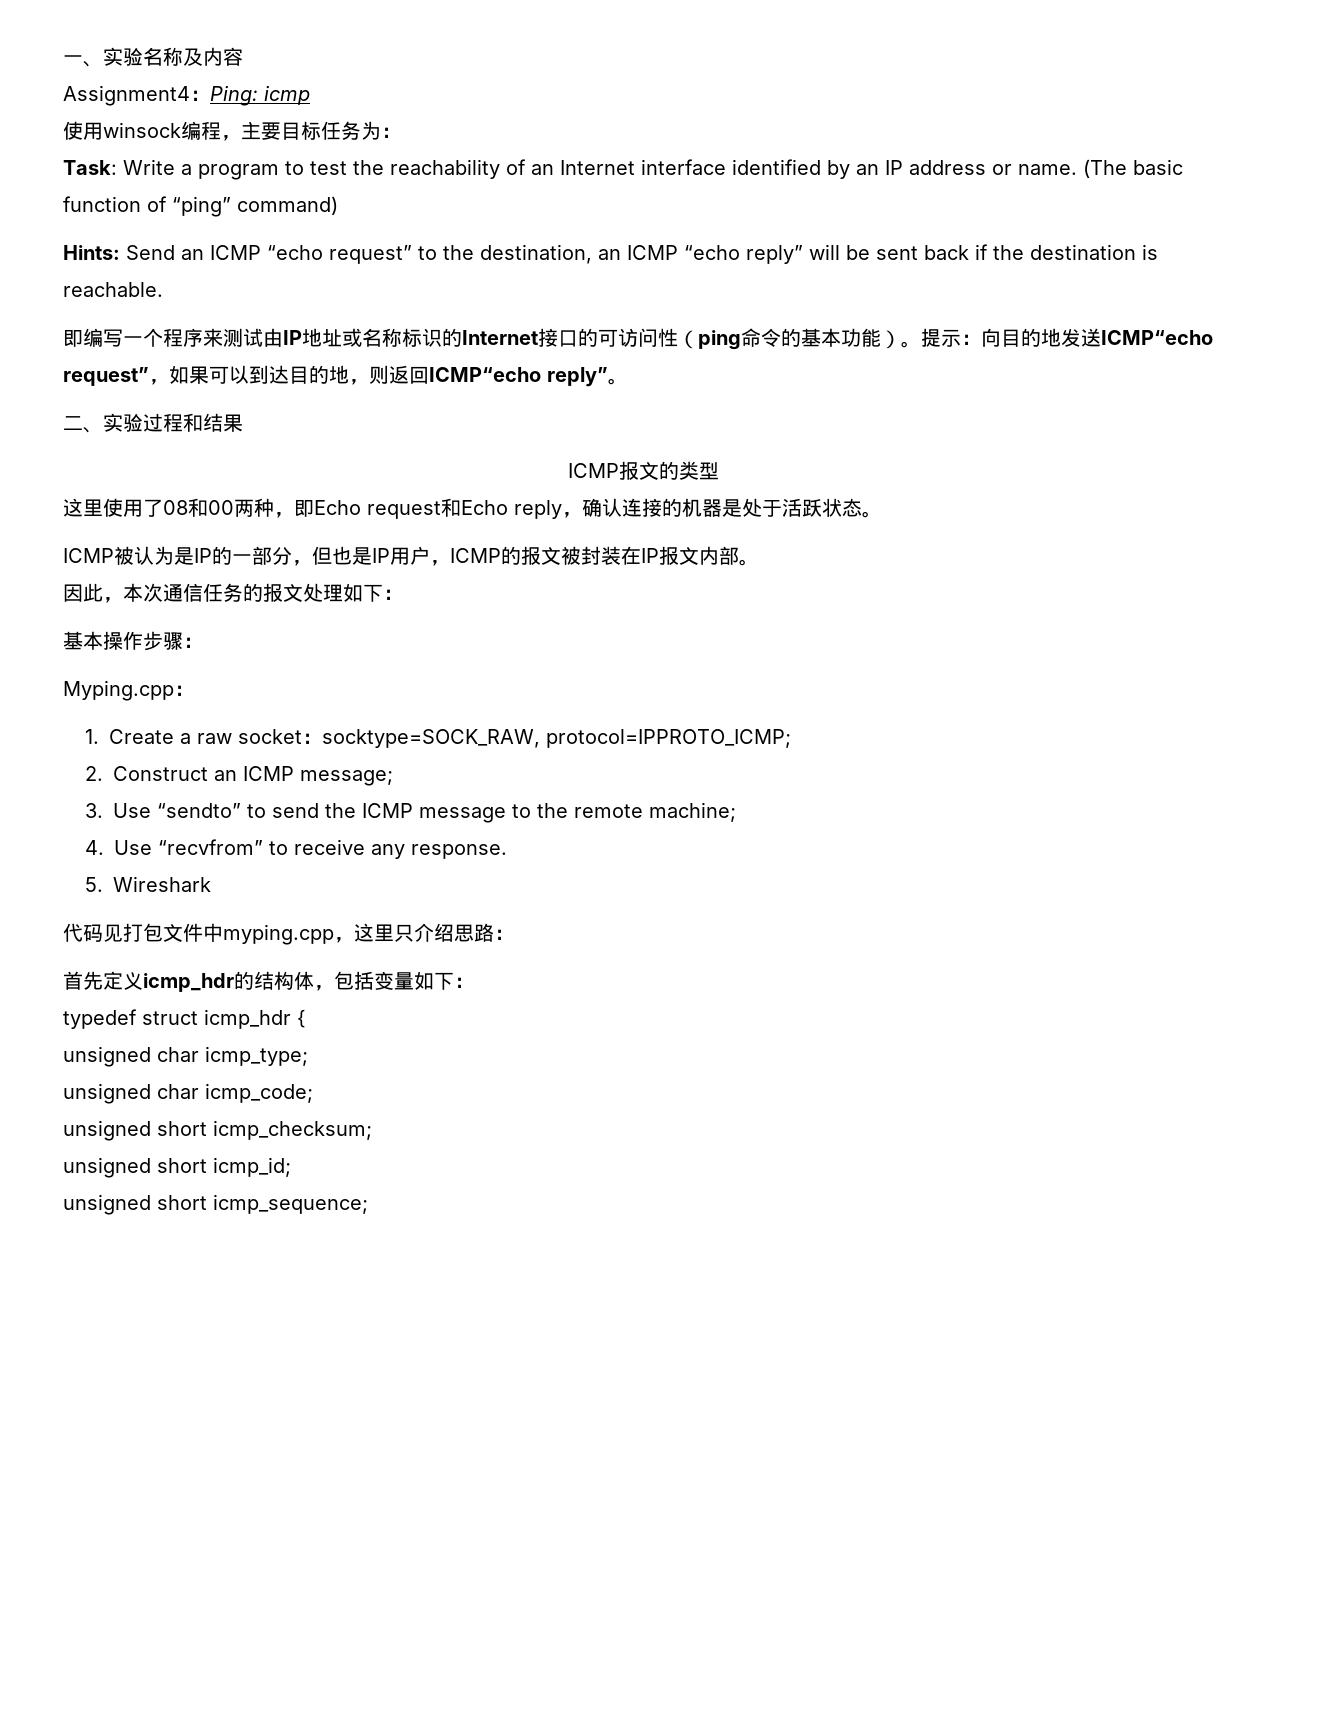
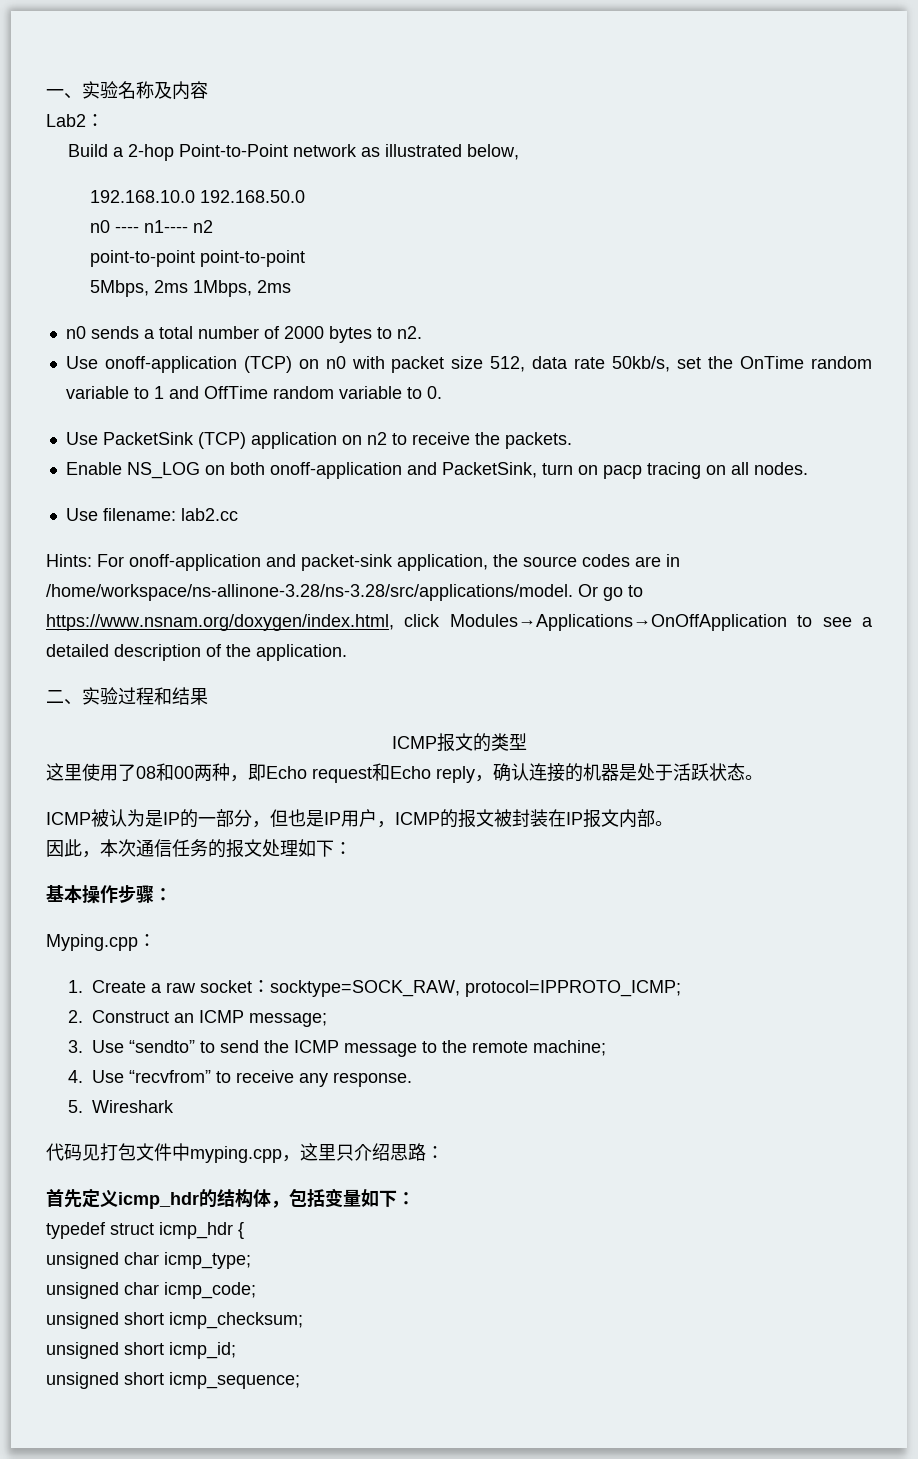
[63,85,310,106] [63,121,401,141] [63,159,1183,180] [63,196,338,217] [63,244,1158,264] [63,282,163,297] [63,328,1213,350] [63,365,628,387] Assignment4：Ping: icmp // 使用winsock编程，主要目标任务为： // Task: Write a program to test the reachability of an Internet interface identified by an IP address or name. (The basic function of “ping” command) // Hints: Send an ICMP “echo request” to the destination, an ICMP “echo reply” will be sent back if the destination is reachable. // 即编写一个程序来测试由IP地址或名称标识的Internet接口的可访问性（ping命令的基本功能）。提示：向目的地发送ICMP“echo request”，如果可以到达目的地，则返回ICMP“echo reply”。 -> [46,114,104,127] [67,144,519,161] [89,190,305,203] [89,220,213,233] [89,250,305,267] [89,280,291,297] [65,326,422,343] [65,356,873,373] [65,386,442,399] [65,432,572,449] [65,462,808,479] [65,508,238,521] [46,554,680,571] [46,584,643,601] [46,614,873,631] [46,644,347,661] Lab2： // Build a 2-hop Point-to-Point network as illustrated below, // 192.168.10.0 192.168.50.0 // n0 ---- n1---- n2 // point-to-point point-to-point // 5Mbps, 2ms 1Mbps, 2ms // n0 sends a total number of 2000 bytes to n2. // Use onoff-application (TCP) on n0 with packet size 512, data rate 50kb/s, set the OnTime random variable to 1 and OffTime random variable to 0. // Use PacketSink (TCP) application on n2 to receive the packets. // Enable NS_LOG on both onoff-application and PacketSink, turn on pacp tracing on all nodes. // Use filename: lab2.cc // Hints: For onoff-application and packet-sink application, the source codes are in /home/workspace/ns-allinone-3.28/ns-3.28/src/applications/model. Or go to https://www.nsnam.org/doxygen/index.html, click Modules→Applications→OnOffApplication to see a detailed description of the application.

